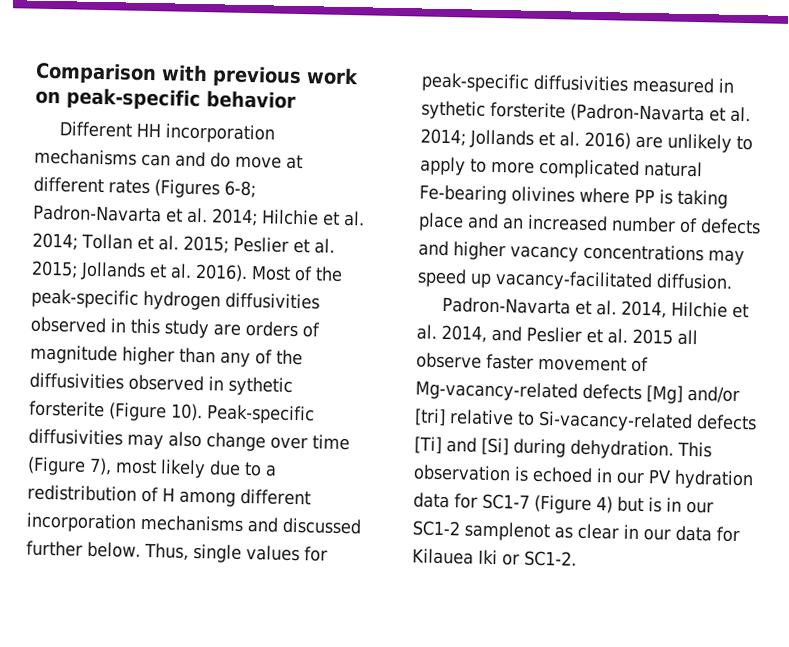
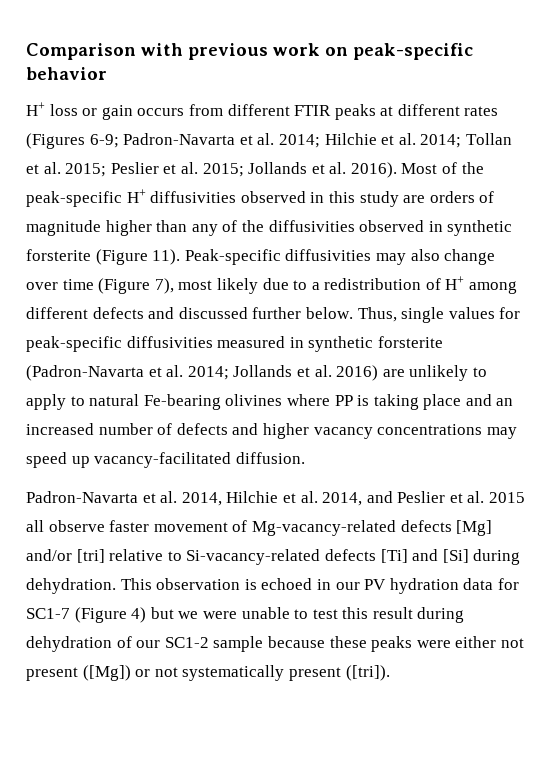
[59,121,276,144] [34,148,282,169] Different HH incorporation mechanisms can and do move -> [26,102,376,120] H+ loss or gain occurs from different FTIR peaks
[223,180,256,199] 6-8; -> [89,134,119,148] 6-9;
[143,290,221,311] hydrogen -> [126,189,146,203] H+
[228,376,293,396] sythetic -> [447,220,513,236] synthetic
[169,403,203,422] 10). -> [152,249,181,265] 11).
[162,487,175,502] H -> [445,276,465,290] H+
[26,512,244,533] incorporation mechanisms -> [92,307,144,319] defects
[421,100,486,120] sythetic -> [308,336,374,352] synthetic
[491,158,640,179] more complicated -> (85, 401) none
[647,497,714,514] [412,520,740,543] [412,548,577,567] is in our SC1-2 samplenot as clear in our data for Kilauea Iki or SC1-2. -> [178,607,465,623] [26,636,524,652] [26,665,390,681] we were unable to test this result during dehydration of our SC1-2 sample because these peaks were either not present ([Mg]) or not systematically present ([tri]).

